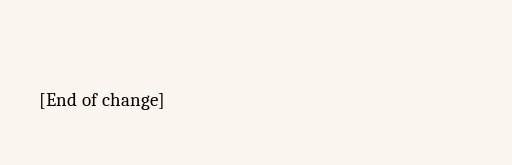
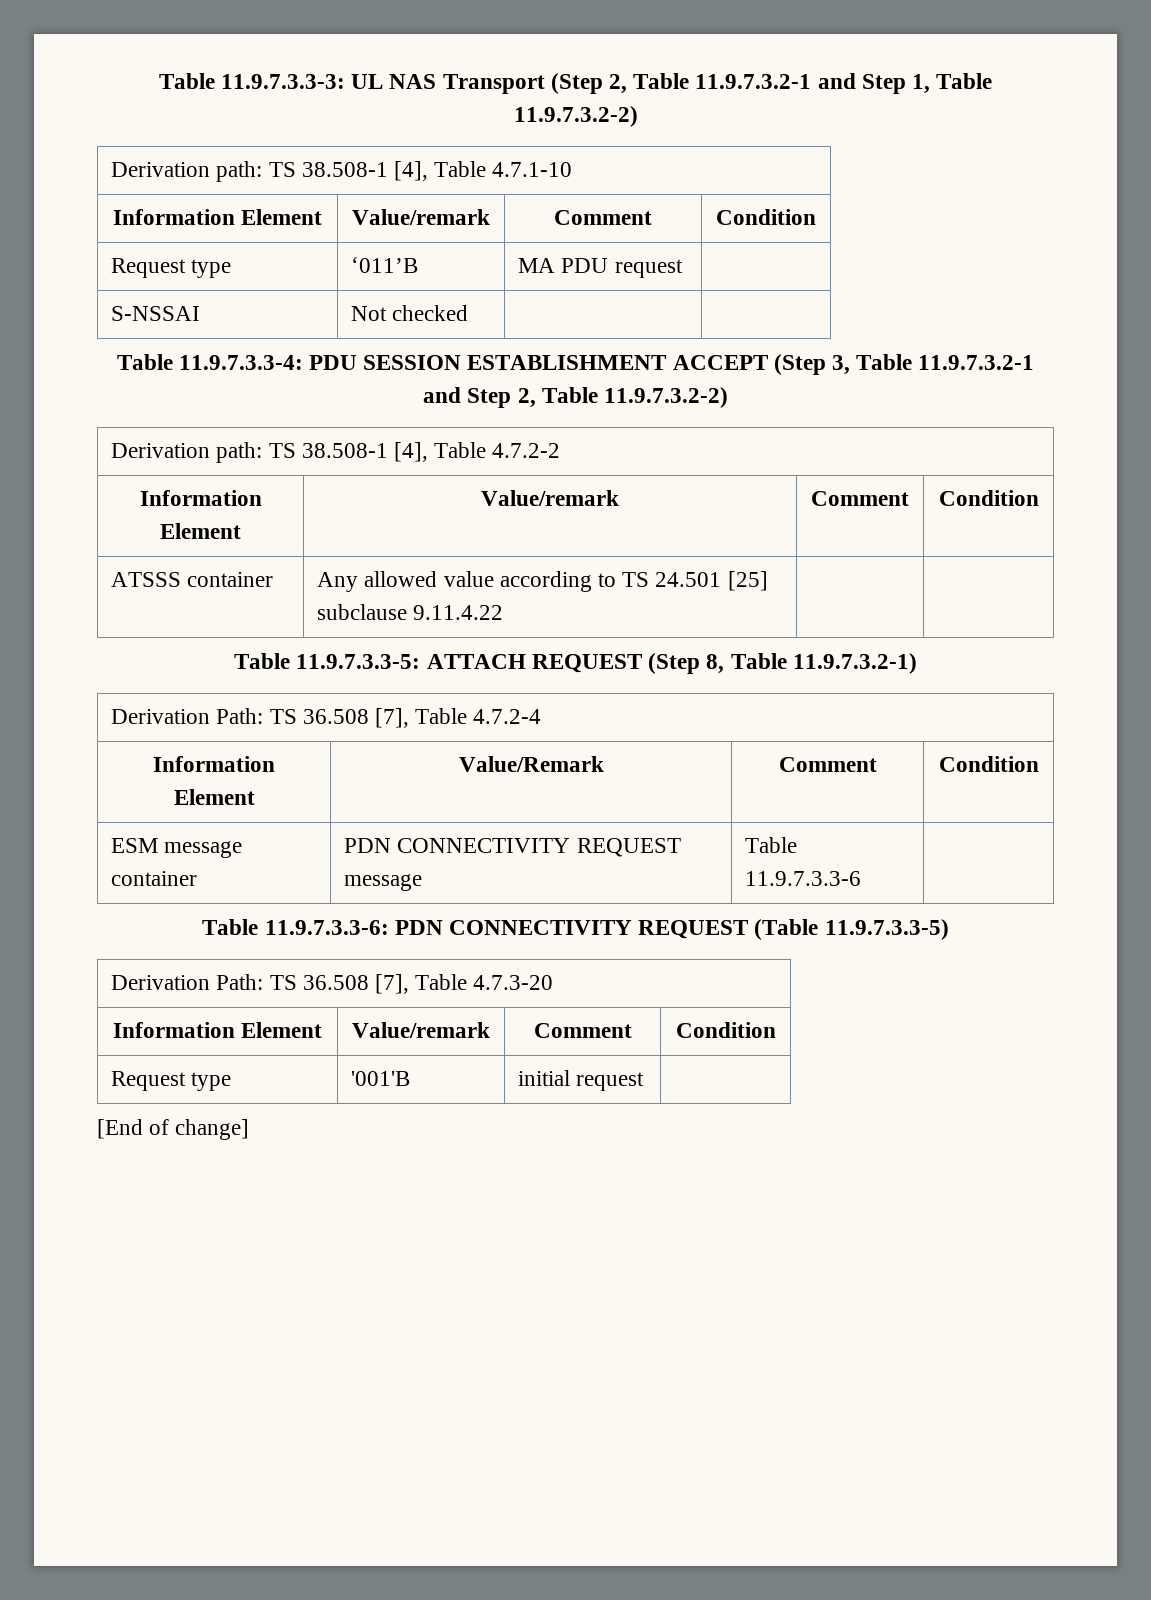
(39, 100) none -> [158,73,993,94] [513,106,638,127] [111,161,573,182] [112,209,323,225] [352,209,490,225] [554,210,652,225] [716,209,816,225] [111,258,232,278] [351,257,419,273] [518,258,683,278] [111,306,201,321] [351,305,469,321] [116,354,1035,375] [423,387,728,408] [111,442,561,463] [139,490,262,506] [160,523,241,539] [481,490,619,506] [811,491,909,506] [938,490,1039,506] [111,572,274,587] [317,571,768,592] [317,604,504,620] [234,653,917,674] [111,708,542,728] [153,756,275,772] [173,789,255,805] [458,756,604,772] [778,757,877,772] [938,756,1039,772] [111,838,243,858] [111,871,198,886] [344,838,681,857] [344,874,423,891] [745,837,798,853] [745,871,862,886] [202,919,949,940] [111,974,554,994] [112,1022,323,1038] [352,1022,490,1038] [533,1023,632,1038] [675,1022,776,1038] [111,1071,232,1091] [351,1071,411,1086] [518,1070,645,1091] Table 11.9.7.3.3-3: UL NAS Transport (Step 2, Table 11.9.7.3.2-1 and Step 1, Table 11.9.7.3.2-2) // Derivation path: TS 38.508-1 [4], Table 4.7.1-10 // Information Element | Value/remark | Comment | Condition // Request type | ‘011’B | MA PDU request | // S-NSSAI | Not checked | | // Table 11.9.7.3.3-4: PDU SESSION ESTABLISHMENT ACCEPT (Step 3, Table 11.9.7.3.2-1 and Step 2, Table 11.9.7.3.2-2) // Derivation path: TS 38.508-1 [4], Table 4.7.2-2 // Information Element | Value/remark | Comment | Condition // ATSSS container | Any allowed value according to TS 24.501 [25] subclause 9.11.4.22 | | // Table 11.9.7.3.3-5: ATTACH REQUEST (Step 8, Table 11.9.7.3.2-1) // Derivation Path: TS 36.508 [7], Table 4.7.2-4 // Information Element | Value/Remark | Comment | Condition // ESM message container | PDN CONNECTIVITY REQUEST message | Table 11.9.7.3.3-6 | // Table 11.9.7.3.3-6: PDN CONNECTIVITY REQUEST (Table 11.9.7.3.3-5) // Derivation Path: TS 36.508 [7], Table 4.7.3-20 // Information Element | Value/remark | Comment | Condition // Request type | '001'B | initial request | //

